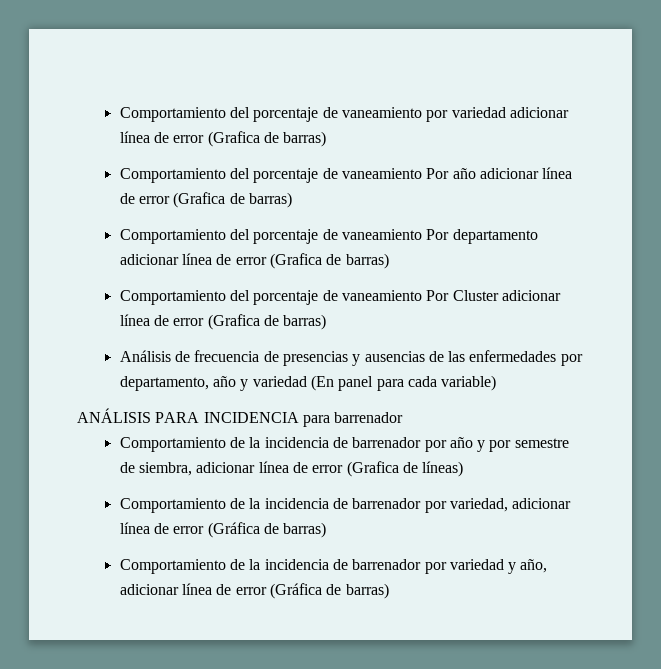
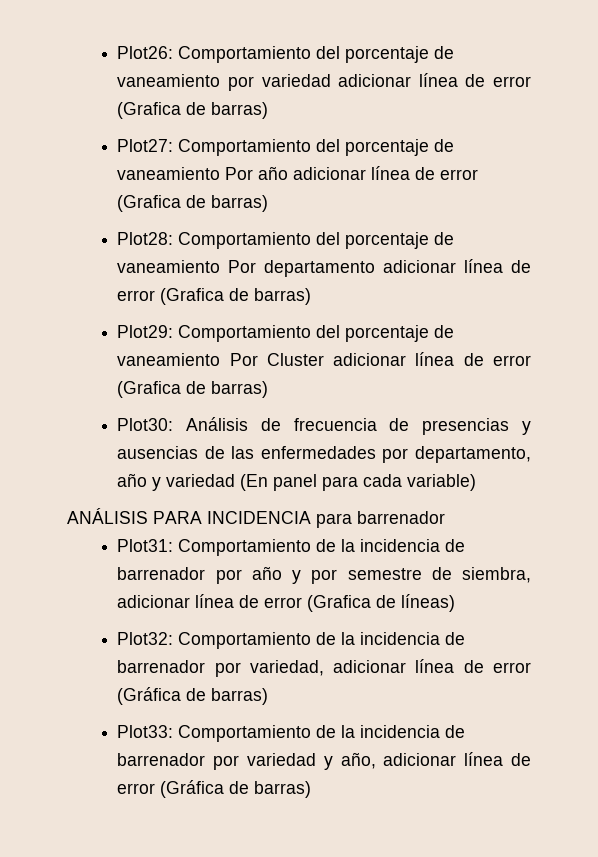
(119, 114) none -> [117,46,174,59] Plot26:
(327, 139) none -> [117,139,174,152] Plot27:
(292, 200) none -> [117,232,174,245] Plot28:
(389, 261) none -> [117,325,174,338] Plot29:
(327, 322) none -> [117,418,174,431] Plot30:
(404, 417) none -> [117,539,174,552] Plot31:
(464, 469) none -> [117,632,174,645] Plot32:
(327, 530) none -> [117,725,174,738] Plot33:

